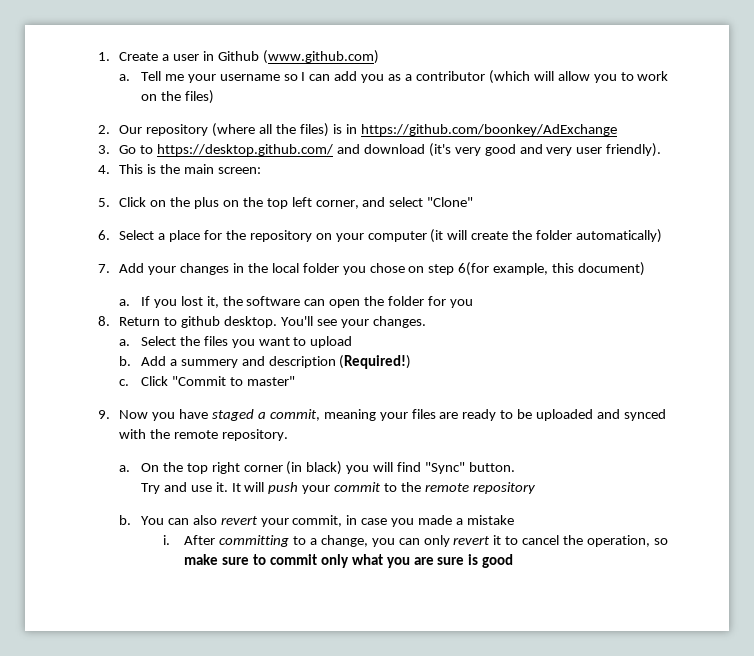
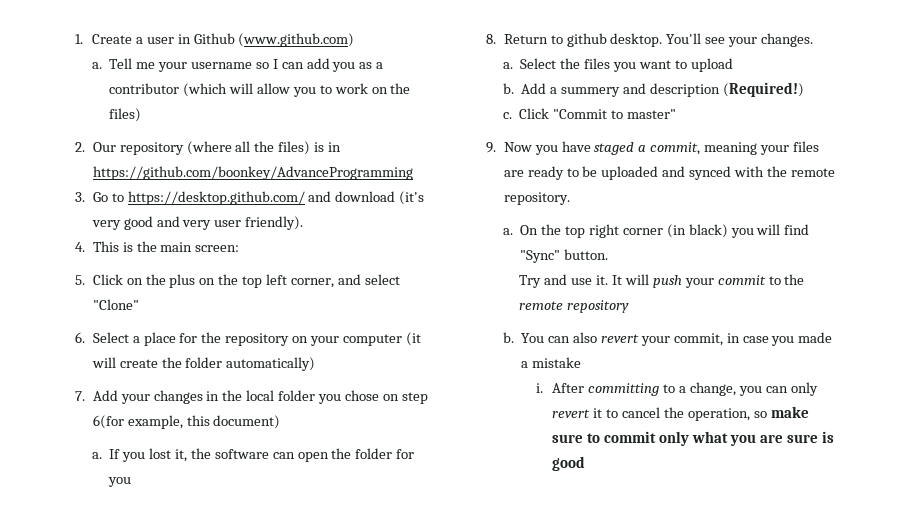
[360,124,617,136] https://github.com/boonkey/AdExchange -> [92,166,413,180] https://github.com/boonkey/AdvanceProgramming

